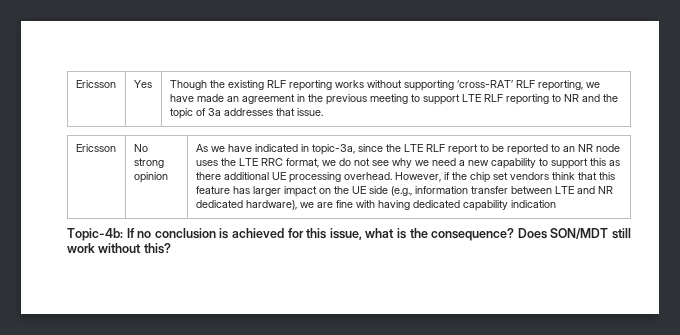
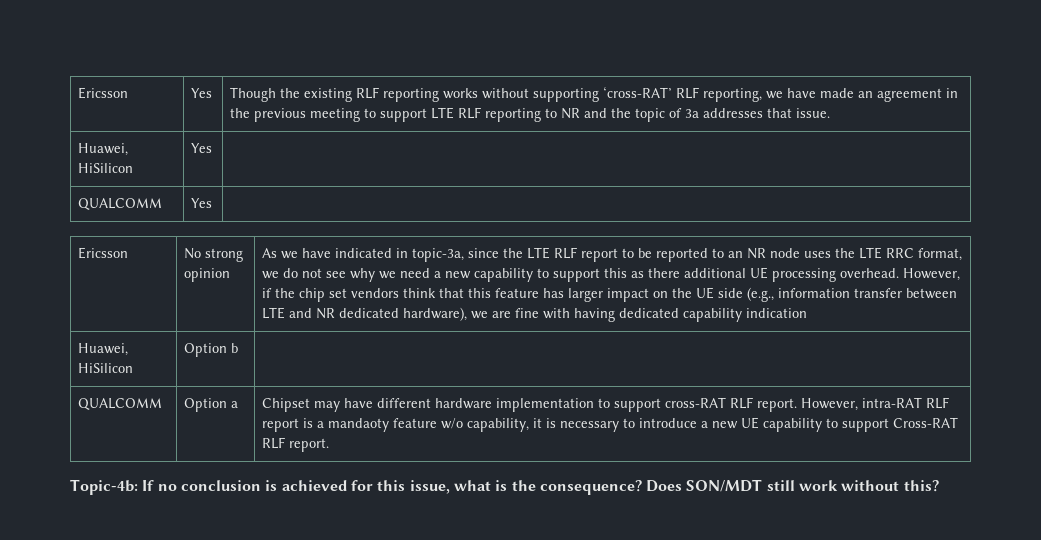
(323, 112) none -> [78,143,129,156] [78,163,134,173] [191,143,213,153] [78,198,163,210] [191,198,213,208] // Huawei, HiSilicon | Yes | // QUALCOMM | Yes |
(556, 204) none -> [78,343,129,356] [78,363,134,373] [184,343,239,357] [78,398,163,410] [184,398,239,412] [262,397,950,412] [262,417,959,432] [262,437,330,452] // Huawei, HiSilicon | Option b | // QUALCOMM | Option a | Chipset may have different hardware implementation to support cross-RAT RLF report. However, intra-RAT RLF report is a mandaoty feature w/o capability, it is necessary to introduce a new UE capability to support Cross-RAT RLF report.

